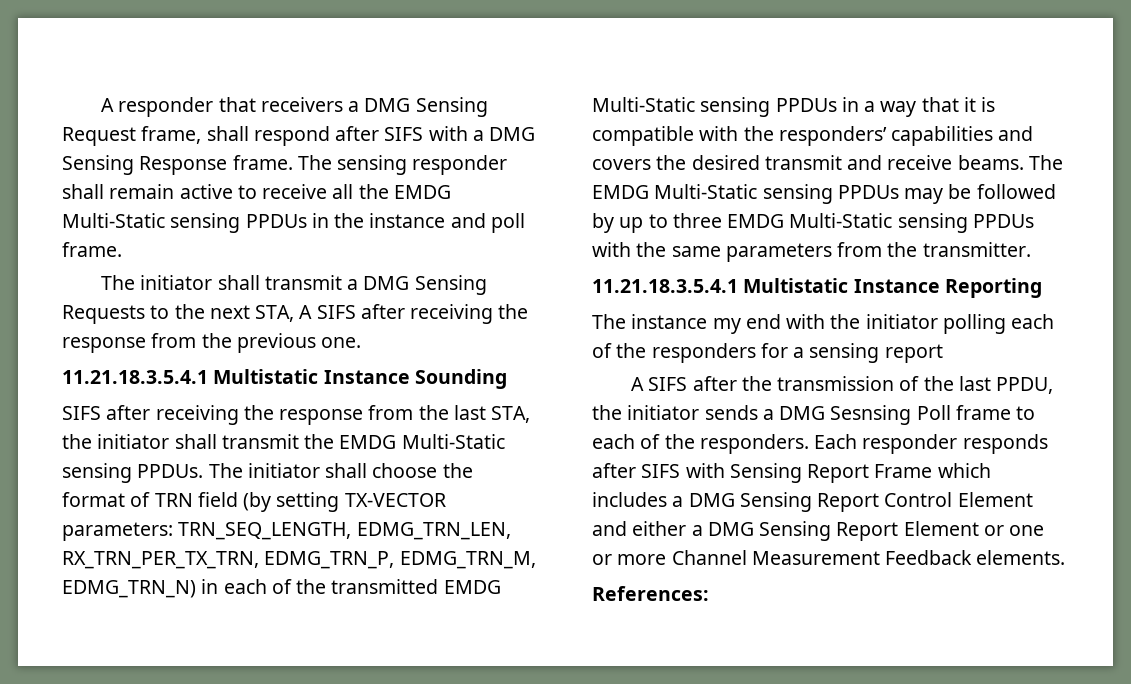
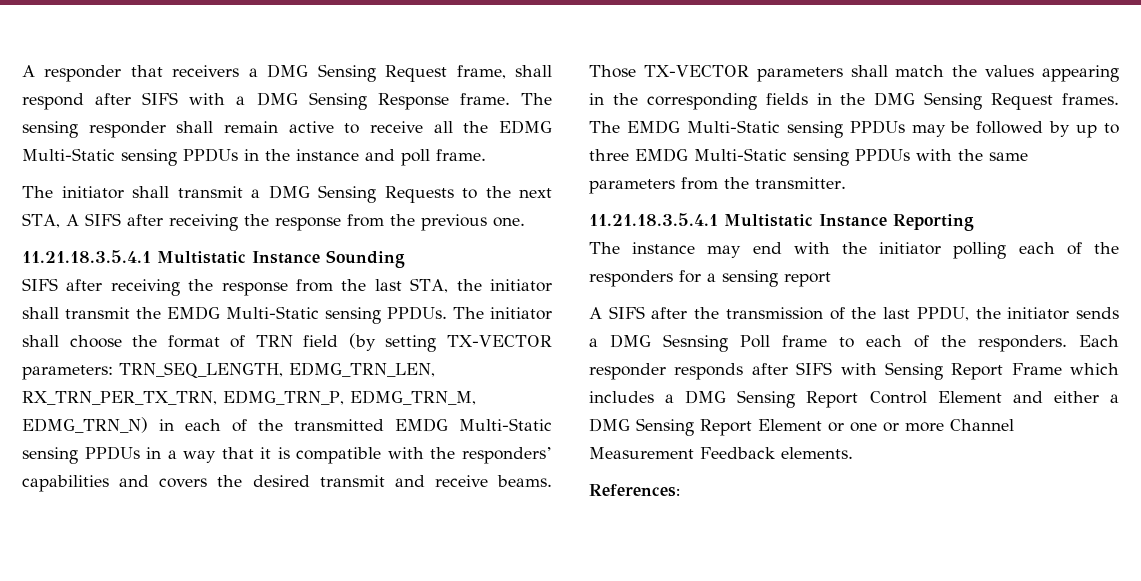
[393,185,451,199] EMDG -> [499,120,553,134] EDMG
(1024, 162) none -> [589,65,1119,82] [589,92,1119,110] Those TX-VECTOR parameters shall match the values appearing in the corresponding fields in the DMG Sensing Request frames.
[712,318,741,334] my -> [707,245,742,258] may

